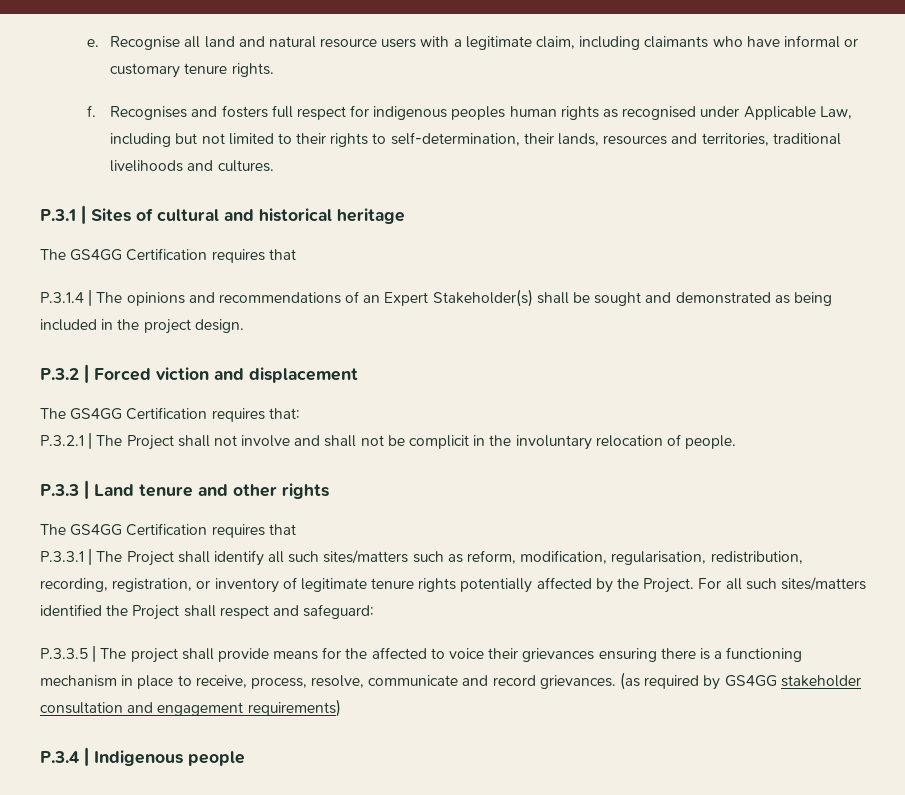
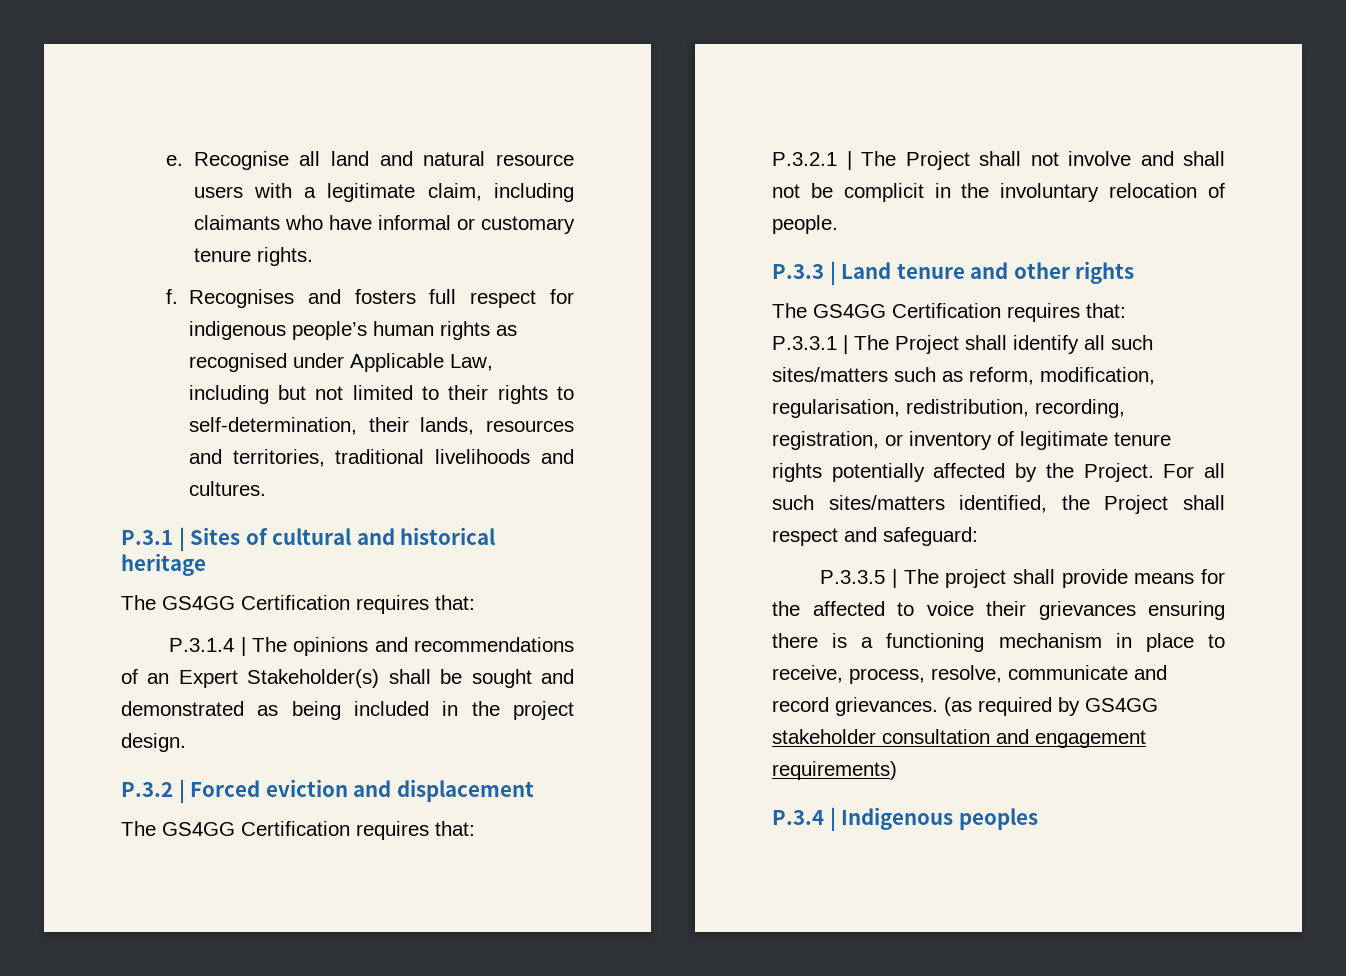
[451,106,506,120] peoples -> [291,321,367,340] people’s
[268,249,296,260] that -> [435,595,475,610] that:
[156,367,209,380] viction -> [265,779,348,797] eviction
[268,524,296,535] that -> [1086,303,1126,318] that:
[40,604,102,616] identified -> [959,495,1048,513] identified,
[188,751,245,766] people -> [958,808,1038,830] peoples

